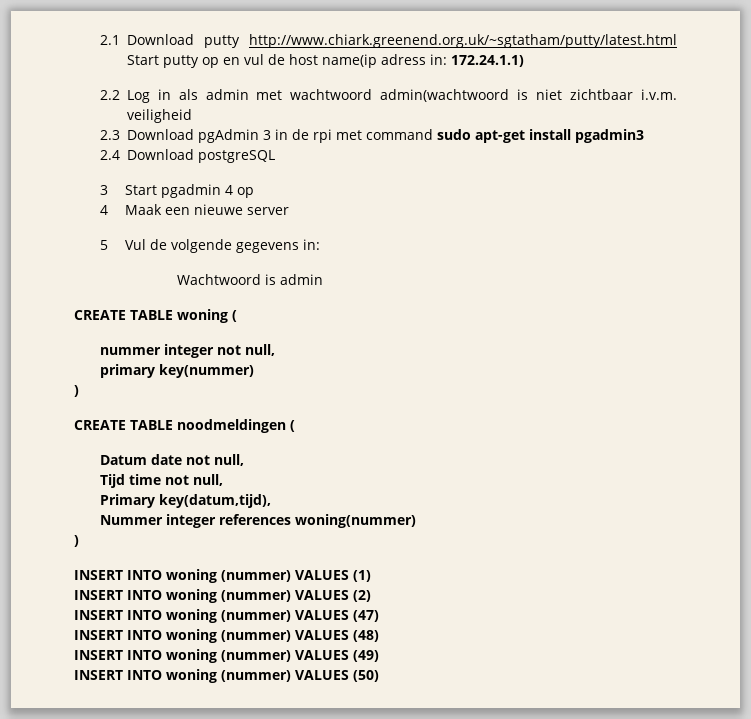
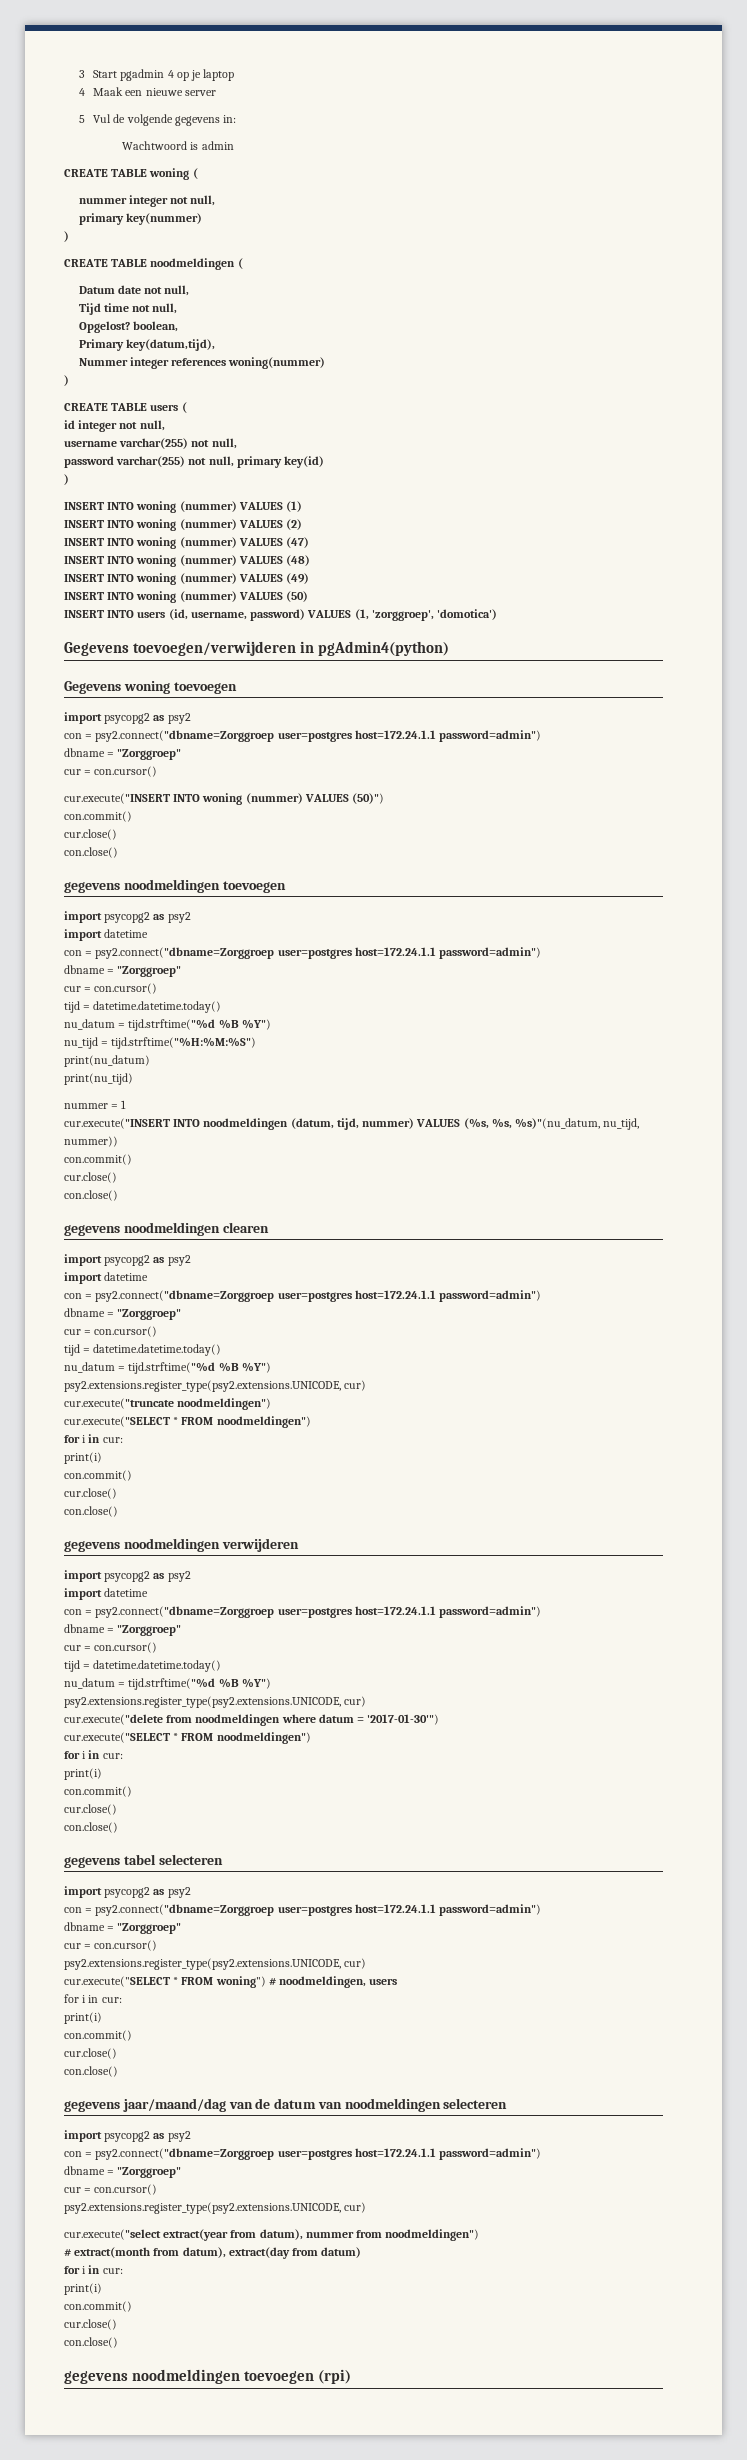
[99,34,677,48] [126,54,524,68] [99,89,677,103] [126,109,192,123] [99,129,644,143] [99,149,275,163] 2.1 Download putty http://www.chiark.greenend.org.uk/~sgtatham/putty/latest.html Start putty op en vul de host name(ip adress in: 172.24.1.1) // 2.2 Log in als admin met wachtwoord admin(wachtwoord is niet zichtbaar i.v.m. veiligheid // 2.3 Download pgAdmin 3 in de rpi met command sudo apt-get install pgadmin3 // 2.4 Download postgreSQL // -> (78, 74) none
(255, 192) none -> [191,69,235,81] je laptop
(223, 480) none -> [78,321,178,333] // Opgelost? boolean,
(79, 541) none -> [64,402,187,413] [64,420,165,432] [64,438,237,449] [64,456,325,468] [64,474,69,485] // CREATE TABLE users ( // id integer not null, // username varchar(255) not null, // password varchar(255) not null, primary key(id) // )
(379, 676) none -> [64,609,498,621] [64,641,450,656] [64,681,237,694] [64,712,191,724] [64,730,542,742] [64,748,182,760] [64,766,158,777] [64,793,385,805] [64,811,132,822] [64,829,117,840] [64,847,118,858] [64,879,286,893] [64,911,191,923] [64,929,149,941] [64,947,542,959] [64,965,182,977] [64,983,158,994] [64,1001,222,1013] [64,1019,271,1031] [64,1037,257,1049] [64,1055,150,1067] [64,1073,133,1085] [64,1100,127,1109] [64,1118,640,1130] [64,1136,118,1147] [64,1154,132,1165] [64,1172,117,1183] [64,1190,118,1201] [64,1222,269,1236] [64,1254,191,1266] [64,1272,149,1284] [64,1290,542,1302] [64,1308,182,1320] [64,1326,158,1337] [64,1344,222,1356] [64,1362,271,1374] [64,1380,367,1392] [64,1398,272,1410] [64,1416,311,1428] [64,1434,123,1443] [64,1452,102,1464] [64,1470,132,1481] [64,1488,117,1499] [64,1506,118,1517] [64,1538,299,1552] [64,1570,191,1582] [64,1588,149,1600] [64,1606,542,1618] [64,1624,182,1636] [64,1642,158,1653] [64,1660,222,1672] [64,1678,271,1690] [64,1696,367,1708] [64,1714,440,1726] [64,1732,311,1744] [64,1750,123,1759] [64,1768,102,1780] [64,1786,132,1797] [64,1804,117,1815] [64,1822,118,1833] [64,1854,223,1868] [64,1886,191,1898] [64,1904,542,1916] [64,1922,182,1934] [64,1940,158,1951] [64,1958,367,1970] [64,1976,398,1988] [64,1994,122,2003] [64,2012,102,2024] [64,2030,132,2041] [64,2048,117,2059] [64,2066,118,2077] [64,2098,508,2112] [64,2130,191,2142] [64,2148,542,2160] [64,2166,182,2178] [64,2184,158,2195] [64,2202,367,2214] [64,2229,480,2241] [64,2247,362,2259] [64,2265,123,2274] [64,2283,102,2295] [64,2301,132,2312] [64,2319,117,2330] [64,2337,118,2348] [64,2369,352,2384] // INSERT INTO users (id, username, password) VALUES (1, 'zorggroep', 'domotica') // Gegevens toevoegen/verwijderen in pgAdmin4(python) // Gegevens woning toevoegen // import psycopg2 as psy2 // con = psy2.connect("dbname=Zorggroep user=postgres host=172.24.1.1 password=admin") // dbname = "Zorggroep" // cur = con.cursor() // cur.execute("INSERT INTO woning (nummer) VALUES (50)") // con.commit() // cur.close() // con.close() // gegevens noodmeldingen toevoegen // import psycopg2 as psy2 // import datetime // con = psy2.connect("dbname=Zorggroep user=postgres host=172.24.1.1 password=admin") // dbname = "Zorggroep" // cur = con.cursor() // tijd = datetime.datetime.today() // nu_datum = tijd.strftime("%d %B %Y") // nu_tijd = tijd.strftime("%H:%M:%S") // print(nu_datum) // print(nu_tijd) // nummer = 1 // cur.execute("INSERT INTO noodmeldingen (datum, tijd, nummer) VALUES (%s, %s, %s)"(nu_datum, nu_tijd, nummer)) // con.commit() // cur.close() // con.close() // gegevens noodmeldingen clearen // import psycopg2 as psy2 // import datetime // con = psy2.connect("dbname=Zorggroep user=postgres host=172.24.1.1 password=admin") // dbname = "Zorggroep" // cur = con.cursor() // tijd = datetime.datetime.today() // nu_datum = tijd.strftime("%d %B %Y") // psy2.extensions.register_type(psy2.extensions.UNICODE, cur) // cur.execute("truncate noodmeldingen") // cur.execute("SELECT * FROM noodmeldingen") // for i in cur: // print(i) // con.commit() // cur.close() // con.close() // gegevens noodmeldingen verwijderen // import psycopg2 as psy2 // import datetime // con = psy2.connect("dbname=Zorggroep user=postgres host=172.24.1.1 password=admin") // dbname = "Zorggroep" // cur = con.cursor() // tijd = datetime.datetime.today() // nu_datum = tijd.strftime("%d %B %Y") // psy2.extensions.register_type(psy2.extensions.UNICODE, cur) // cur.execute("delete from noodmeldingen where datum = '2017-01-30'") // cur.execute("SELECT * FROM noodmeldingen") // for i in cur: // print(i) // con.commit() // cur.close() // con.close() // gegevens tabel selecteren // import psycopg2 as psy2 // con = psy2.connect("dbname=Zorggroep user=postgres host=172.24.1.1 password=admin") // dbname = "Zorggroep" // cur = con.cursor() // psy2.extensions.register_type(psy2.extensions.UNICODE, cur) // cur.execute("SELECT * FROM woning") # noodmeldingen, users // for i in cur: // print(i) // con.commit() // cur.close() // con.close() // gegevens jaar/maand/dag van de datum van noodmeldingen selecteren // import psycopg2 as psy2 // con = psy2.connect("dbname=Zorggroep user=postgres host=172.24.1.1 password=admin") // dbname = "Zorggroep" // cur = con.cursor() // psy2.extensions.register_type(psy2.extensions.UNICODE, cur) // cur.execute("select extract(year from datum), nummer from noodmeldingen") // # extract(month from datum), extract(day from datum) // for i in cur: // print(i) // con.commit() // cur.close() // con.close() // gegevens noodmeldingen toevoegen (rpi)

